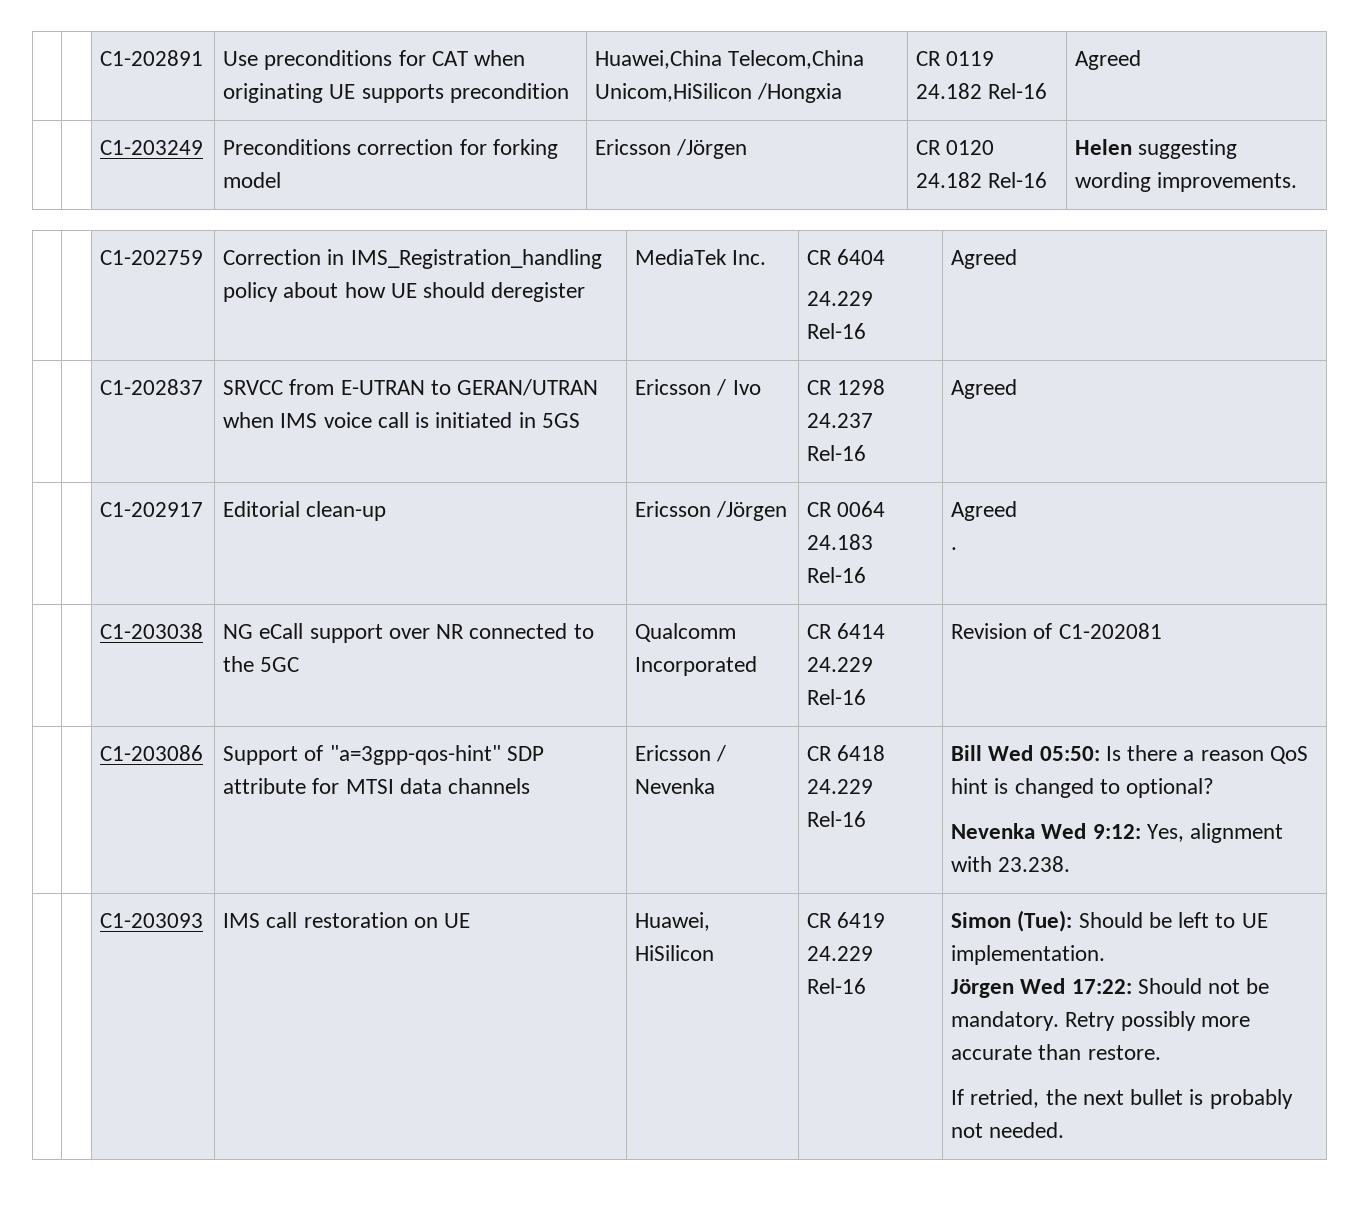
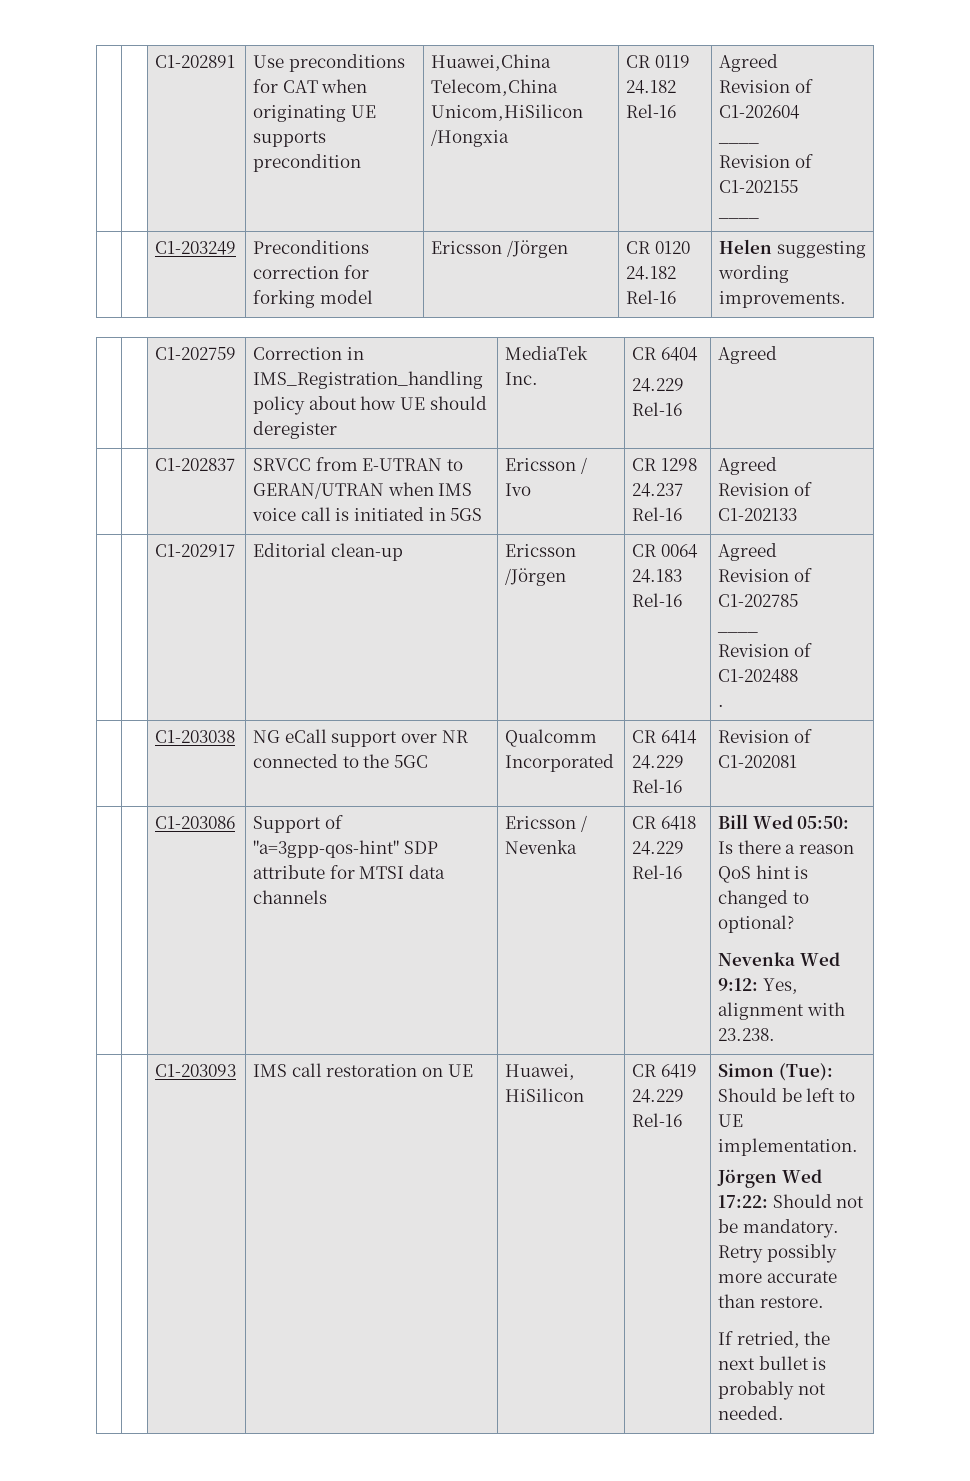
(1142, 60) none -> [719,79,813,93] [719,105,801,119] [718,143,760,144] [719,154,813,168] [719,180,799,193] [718,218,760,219] // Revision of C1-202604 // ____ // Revision of C1-202155 // ____
(1018, 389) none -> [718,482,812,496] [718,508,798,521] // Revision of C1-202133
(1018, 511) none -> [718,568,812,582] [718,594,799,607] [717,632,759,633] [718,643,812,657] [718,669,799,683] // Revision of C1-202785 // ____ // Revision of C1-202488

